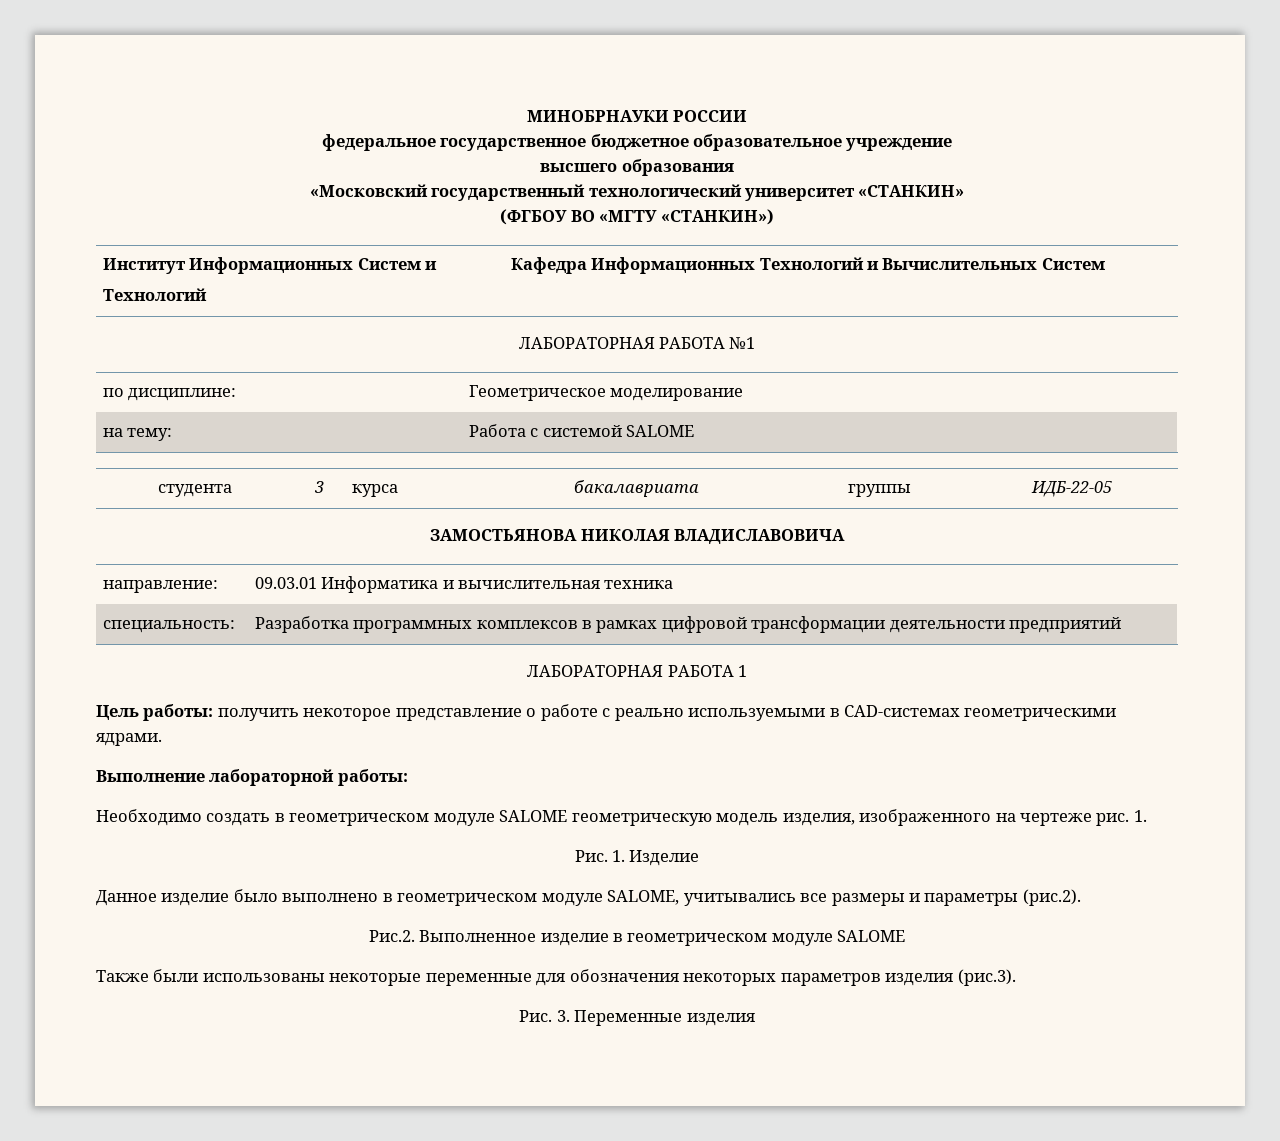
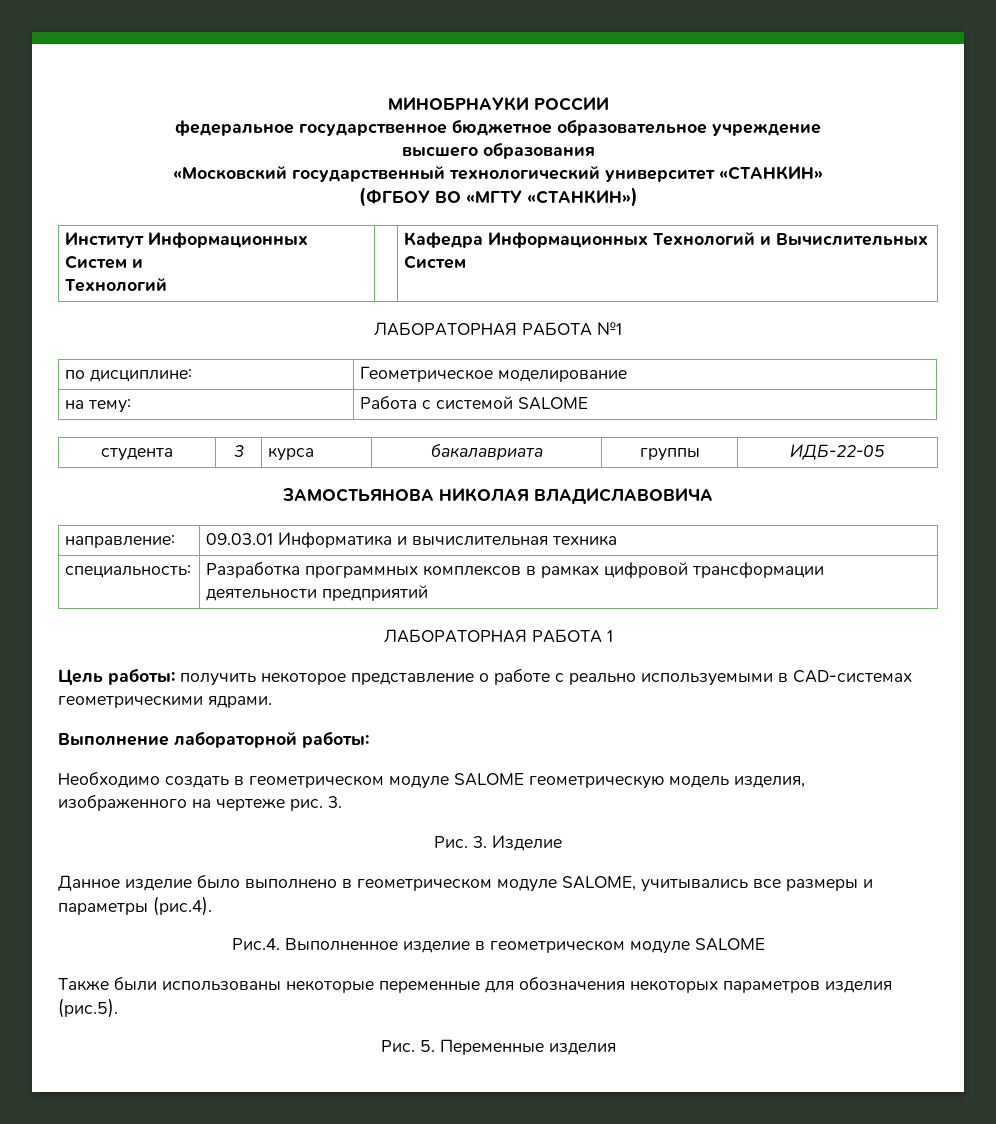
[1133,810,1147,822] [574,850,625,862] 1. // Рис. 1. -> [328,796,342,808] [434,836,487,848] 3. // Рис. 3.
[1022,889,1081,906] [368,930,415,942] (рис.2). // Рис.2. -> [153,896,212,916] [231,938,280,950] (рис.4). // Рис.4.
[957,969,1016,986] [519,1010,570,1022] (рис.3). // Рис. 3. -> [58,998,118,1018] [380,1040,435,1052] (рис.5). // Рис. 5.

